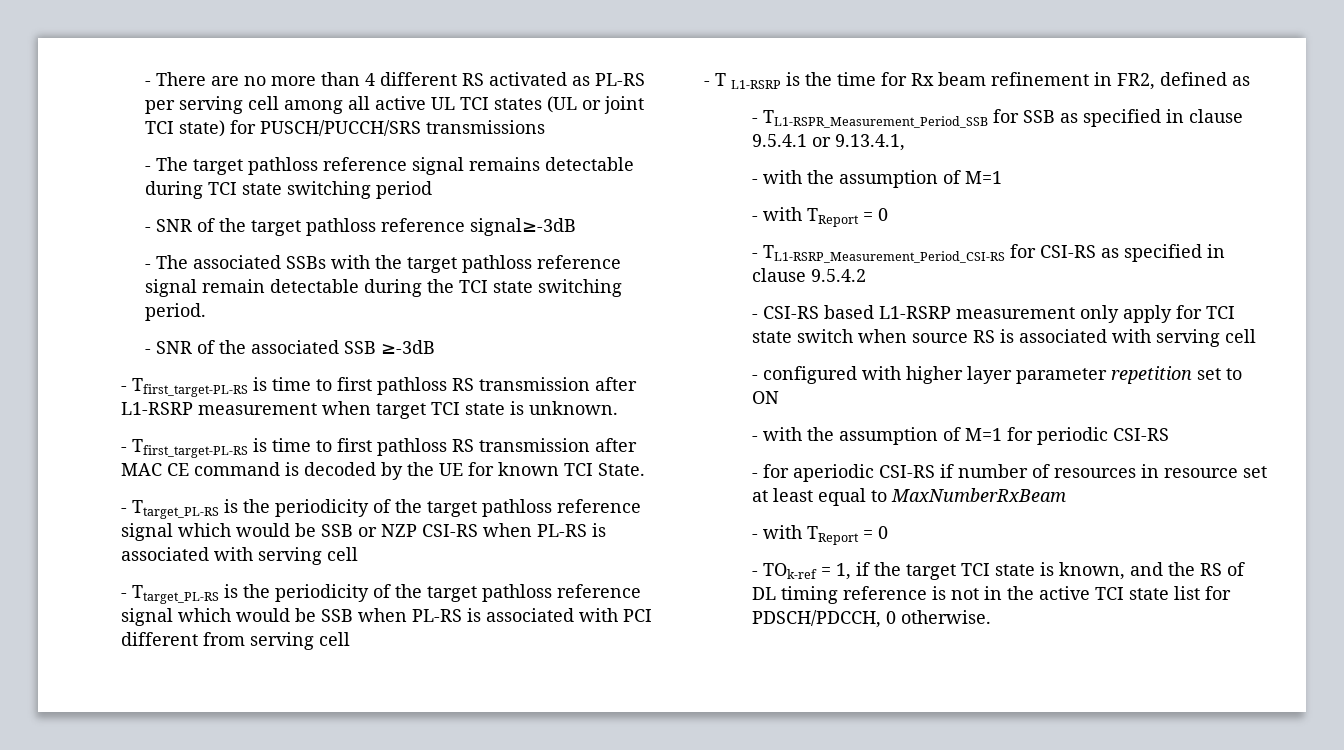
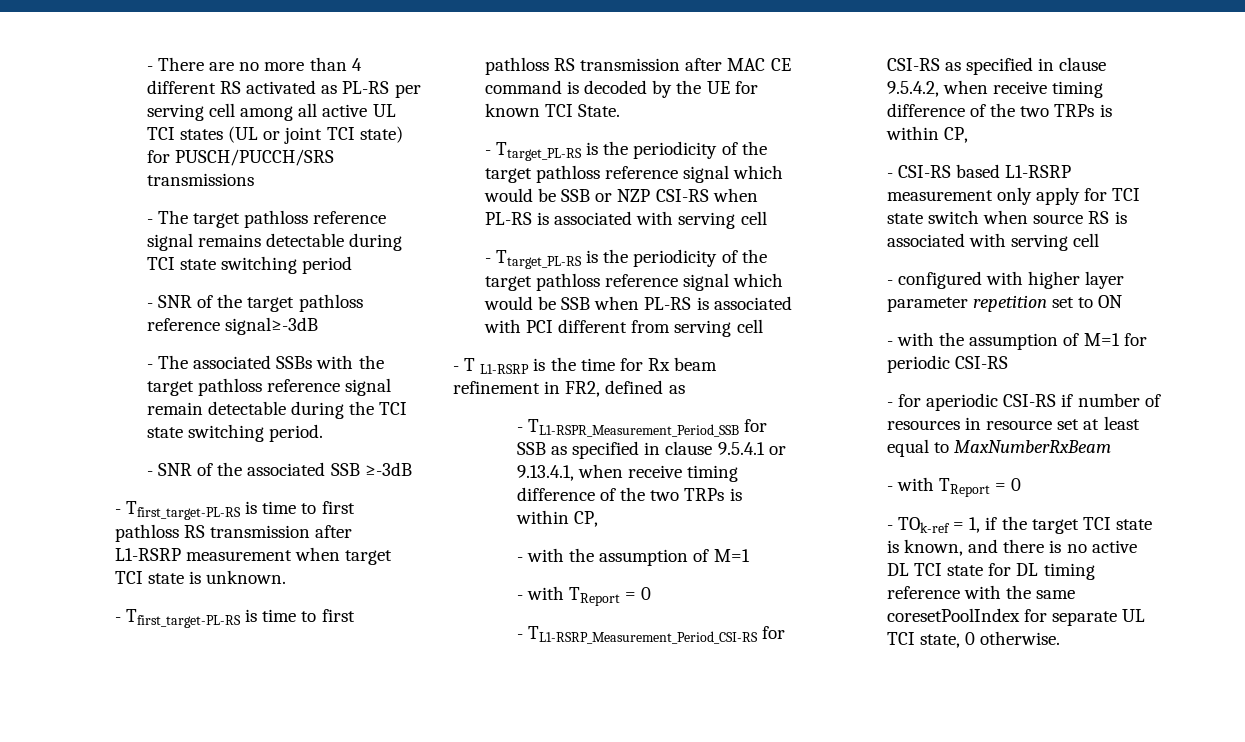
(905, 142) none -> [577,464,739,482] [516,487,742,501] [515,510,598,527] when receive timing difference of the two TRPs is within CP,
[810,269,866,282] 9.5.4.2 -> [886,80,1104,98] [886,103,1112,117] [885,126,968,143] 9.5.4.2, when receive timing difference of the two TRPs is within CP,
[1167,562,1245,576] [751,586,1231,604] [751,610,881,628] the RS of DL timing reference is not in the active TCI state list for PDSCH/PDCCH, -> [1003,539,1137,553] [886,563,1095,580] [886,585,1076,599] [886,608,1146,626] [886,632,960,648] there is no active DL TCI state for DL timing reference with the same coresetPoolIndex for separate UL TCI state,

